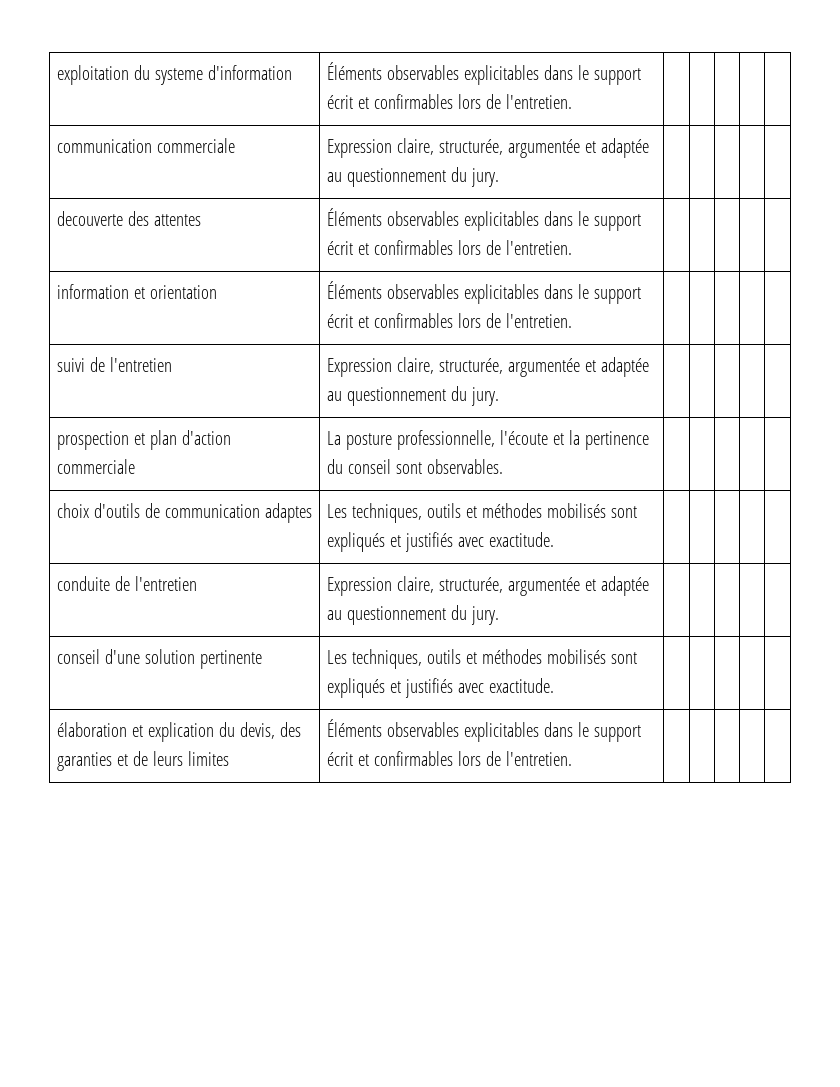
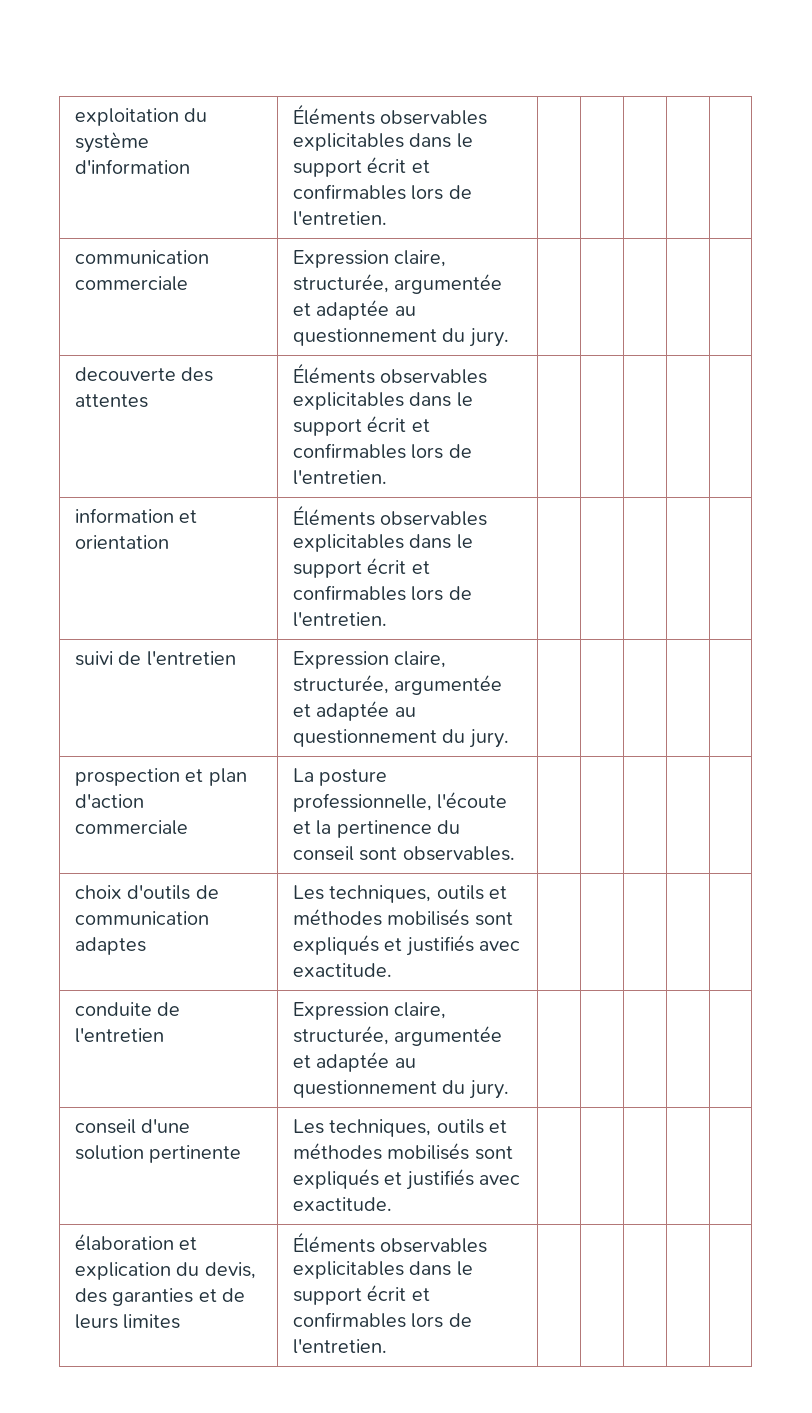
[154,68,203,85] systeme -> [74,132,149,153] système

